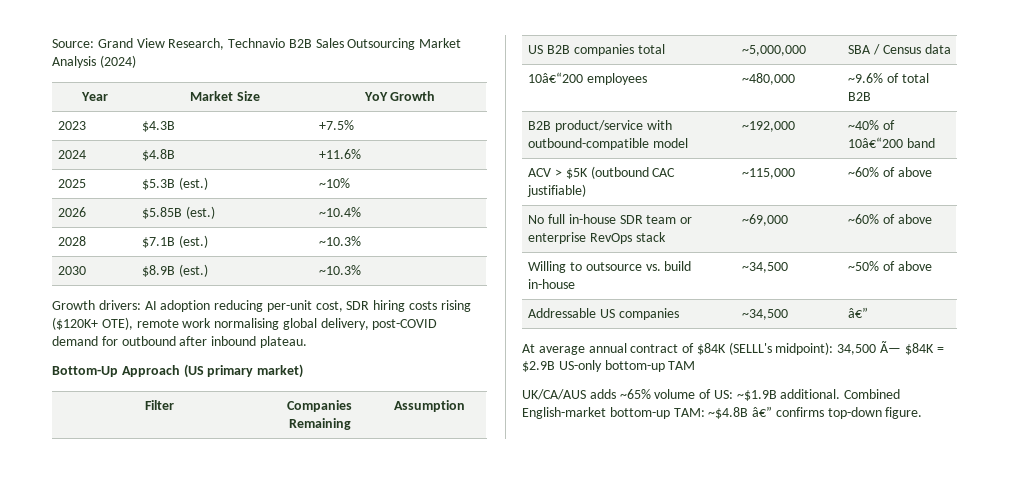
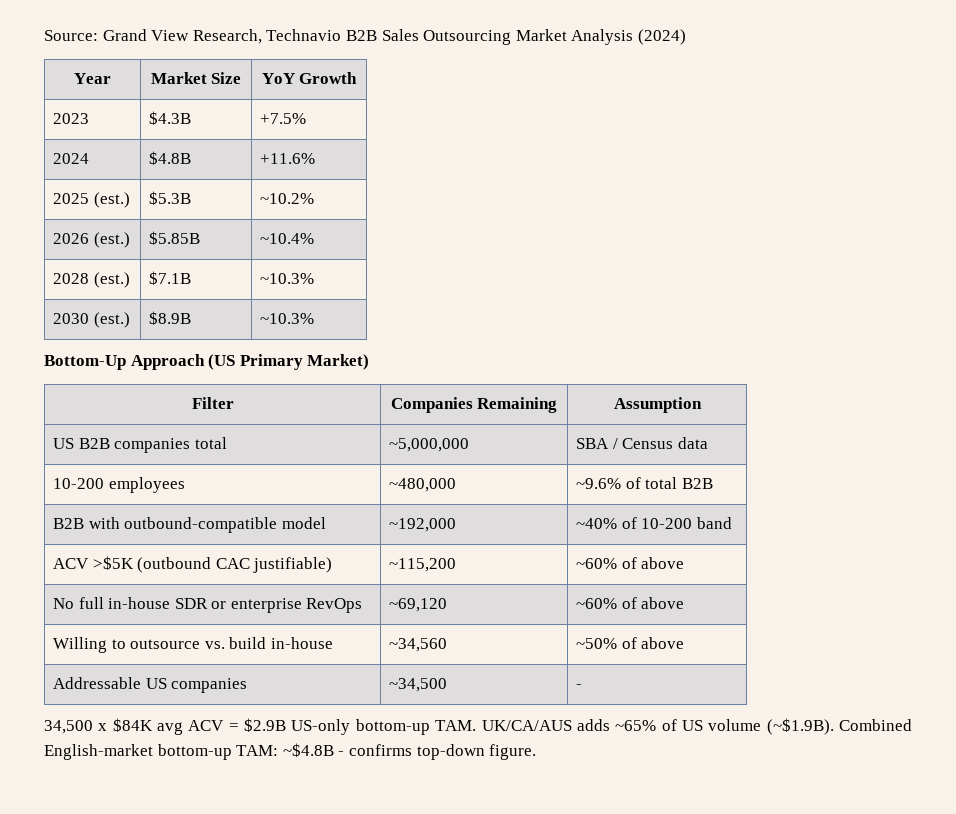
(87, 183) none -> [93,192,130,208] (est.)
[179,177,209,190] [319,178,351,188] [58,207,87,217] (est.) | ~10% // 2026 -> [259,193,314,204] [52,232,130,248] | ~10.2% // 2026 (est.)
[186,206,216,219] (est.) -> (200, 238) none
(87, 241) none -> [93,272,130,288] (est.)
[179,235,209,248] (est.) -> (191, 278) none
(87, 270) none -> [93,312,130,328] (est.)
[179,264,209,277] [319,265,362,275] [52,300,471,312] [52,317,438,330] [52,336,307,348] (est.) | ~10.3% // Growth drivers: AI adoption reducing per-unit cost, SDR hiring costs rising ($120K+ OTE), remote work normalising global delivery, post-COVID demand for outbound after inbound plateau. -> [259,313,314,324] | ~10.3%
[207,364,304,378] primary market) -> [239,354,370,370] Primary Market)
[528,72,584,83] 10â€“200 -> [52,478,104,489] 10-200
[555,120,644,132] product/service -> (84, 523) none
[848,137,904,148] 10â€“200 -> [641,518,693,529] 10-200
[555,168,588,179] > $5K -> [92,556,134,570] >$5K
[742,168,796,179] ~115,000 -> [388,558,456,572] ~115,200
[646,215,677,224] team -> (208, 603) none
[635,232,666,242] [742,214,789,226] stack | ~69,000 -> [388,598,447,612] | ~69,120
[742,262,789,273] ~34,500 -> [388,638,447,652] ~34,560
[848,307,869,318] [522,341,934,355] â€” // At average annual contract of $84K (SELLL's midpoint): 34,500 Ã— $84K -> [575,684,582,689] [44,718,225,735] - // 34,500 x $84K avg ACV
[668,361,696,370] TAM // -> [435,720,477,731] TAM.
[654,389,841,401] volume of US: ~$1.9B additional. -> [661,718,834,735] of US volume (~$1.9B).
[752,406,773,417] â€” -> [338,751,345,756] -

